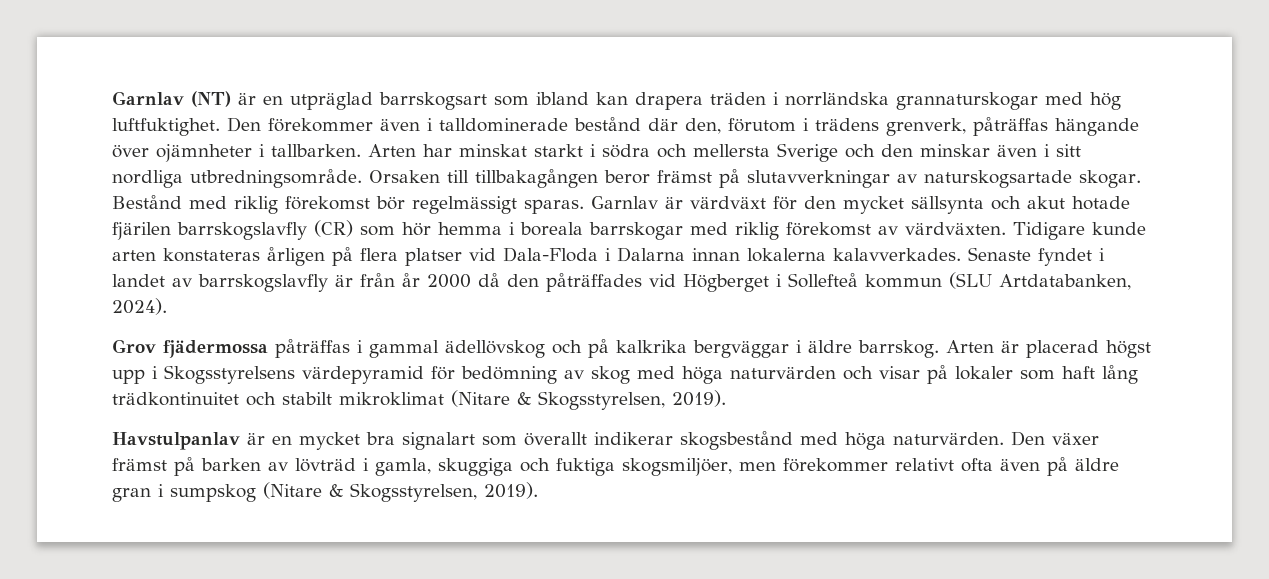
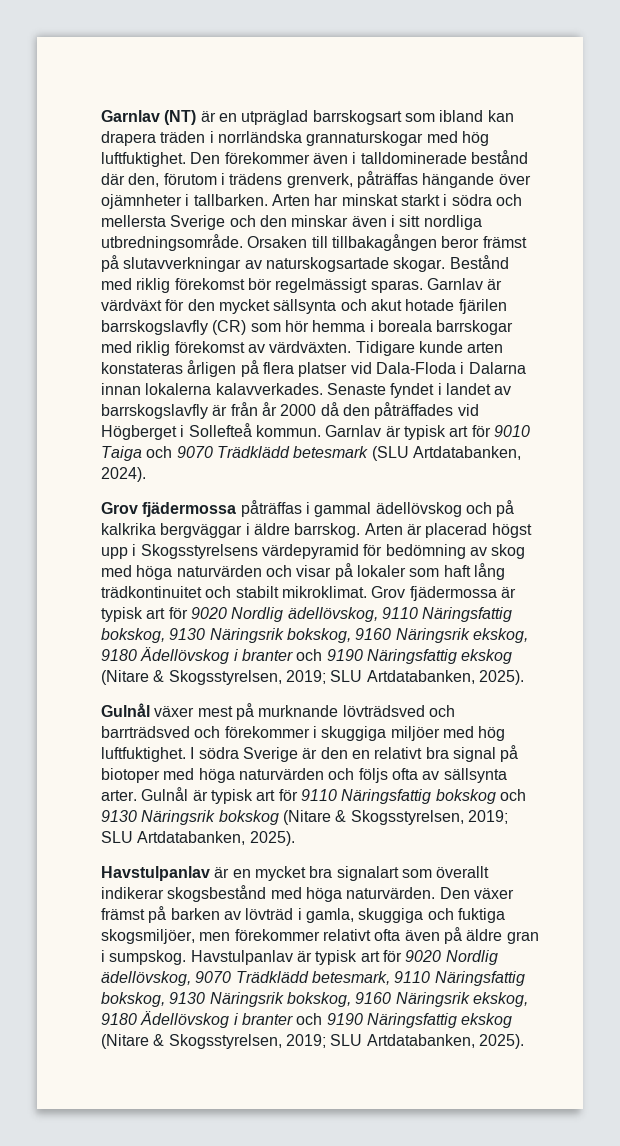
[865,274,942,288] kommun -> [255,425,530,440] [101,446,369,461] kommun. Garnlav är typisk art för 9010 Taiga och 9070 Trädklädd betesmark
[339,390,726,410] mikroklimat (Nitare & Skogsstyrelsen, 2019). -> [281,586,516,601] [101,607,513,622] [101,628,528,643] [101,647,513,664] [101,670,524,685] [101,703,455,720] [101,726,506,741] [101,745,519,762] [101,768,507,783] [101,787,526,804] [101,810,508,825] [101,831,295,846] mikroklimat. Grov fjädermossa är typisk art för 9020 Nordlig ädellövskog, 9110 Näringsfattig bokskog, 9130 Näringsrik bokskog, 9160 Näringsrik ekskog, 9180 Ädellövskog i branter och 9190 Näringsfattig ekskog (Nitare & Skogsstyrelsen, 2019; SLU Artdatabanken, 2025). // Gulnål växer mest på murknande lövträdsved och barrträdsved och förekommer i skuggiga miljöer med hög luftfuktighet. I södra Sverige är den en relativt bra signal på biotoper med höga naturvärden och följs ofta av sällsynta arter. Gulnål är typisk art för 9110 Näringsfattig bokskog och 9130 Näringsrik bokskog (Nitare & Skogsstyrelsen, 2019; SLU Artdatabanken, 2025).
[170,482,538,502] sumpskog (Nitare & Skogsstyrelsen, 2019). -> [109,950,498,965] [101,971,525,986] [101,992,528,1007] [101,1011,513,1028] [101,1034,524,1049] sumpskog. Havstulpanlav är typisk art för 9020 Nordlig ädellövskog, 9070 Trädklädd betesmark, 9110 Näringsfattig bokskog, 9130 Näringsrik bokskog, 9160 Näringsrik ekskog, 9180 Ädellövskog i branter och 9190 Näringsfattig ekskog (Nitare & Skogsstyrelsen, 2019; SLU Artdatabanken, 2025).

